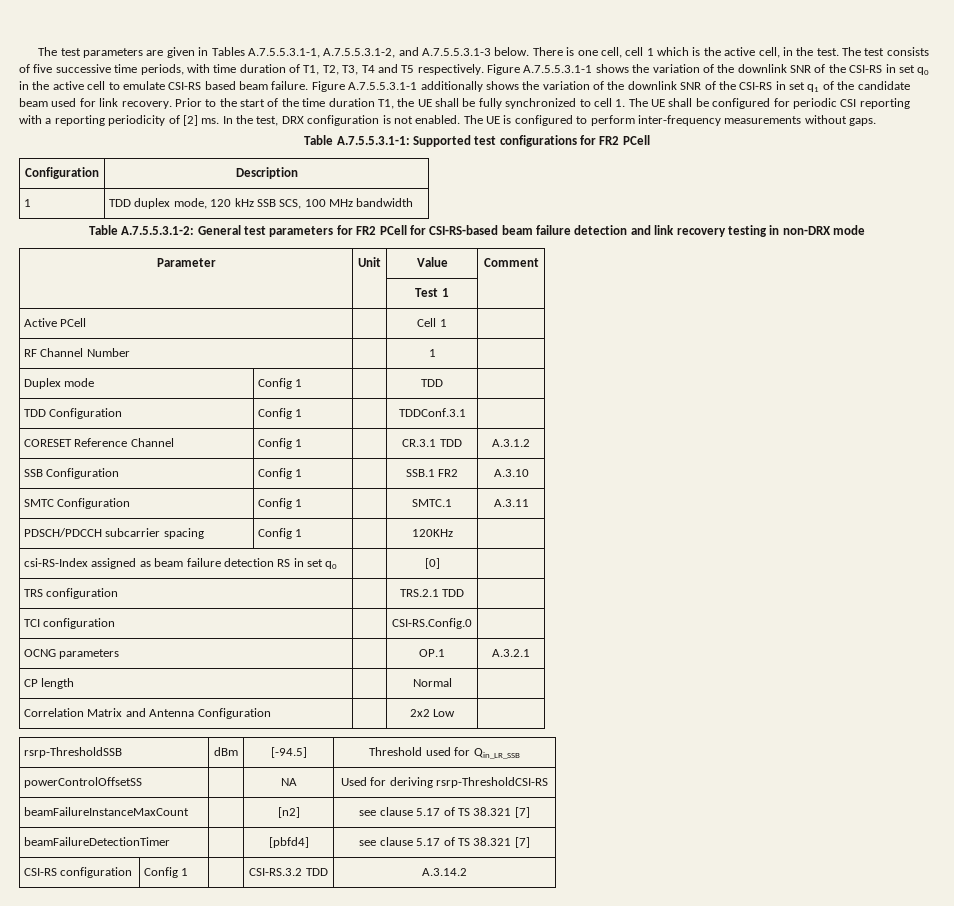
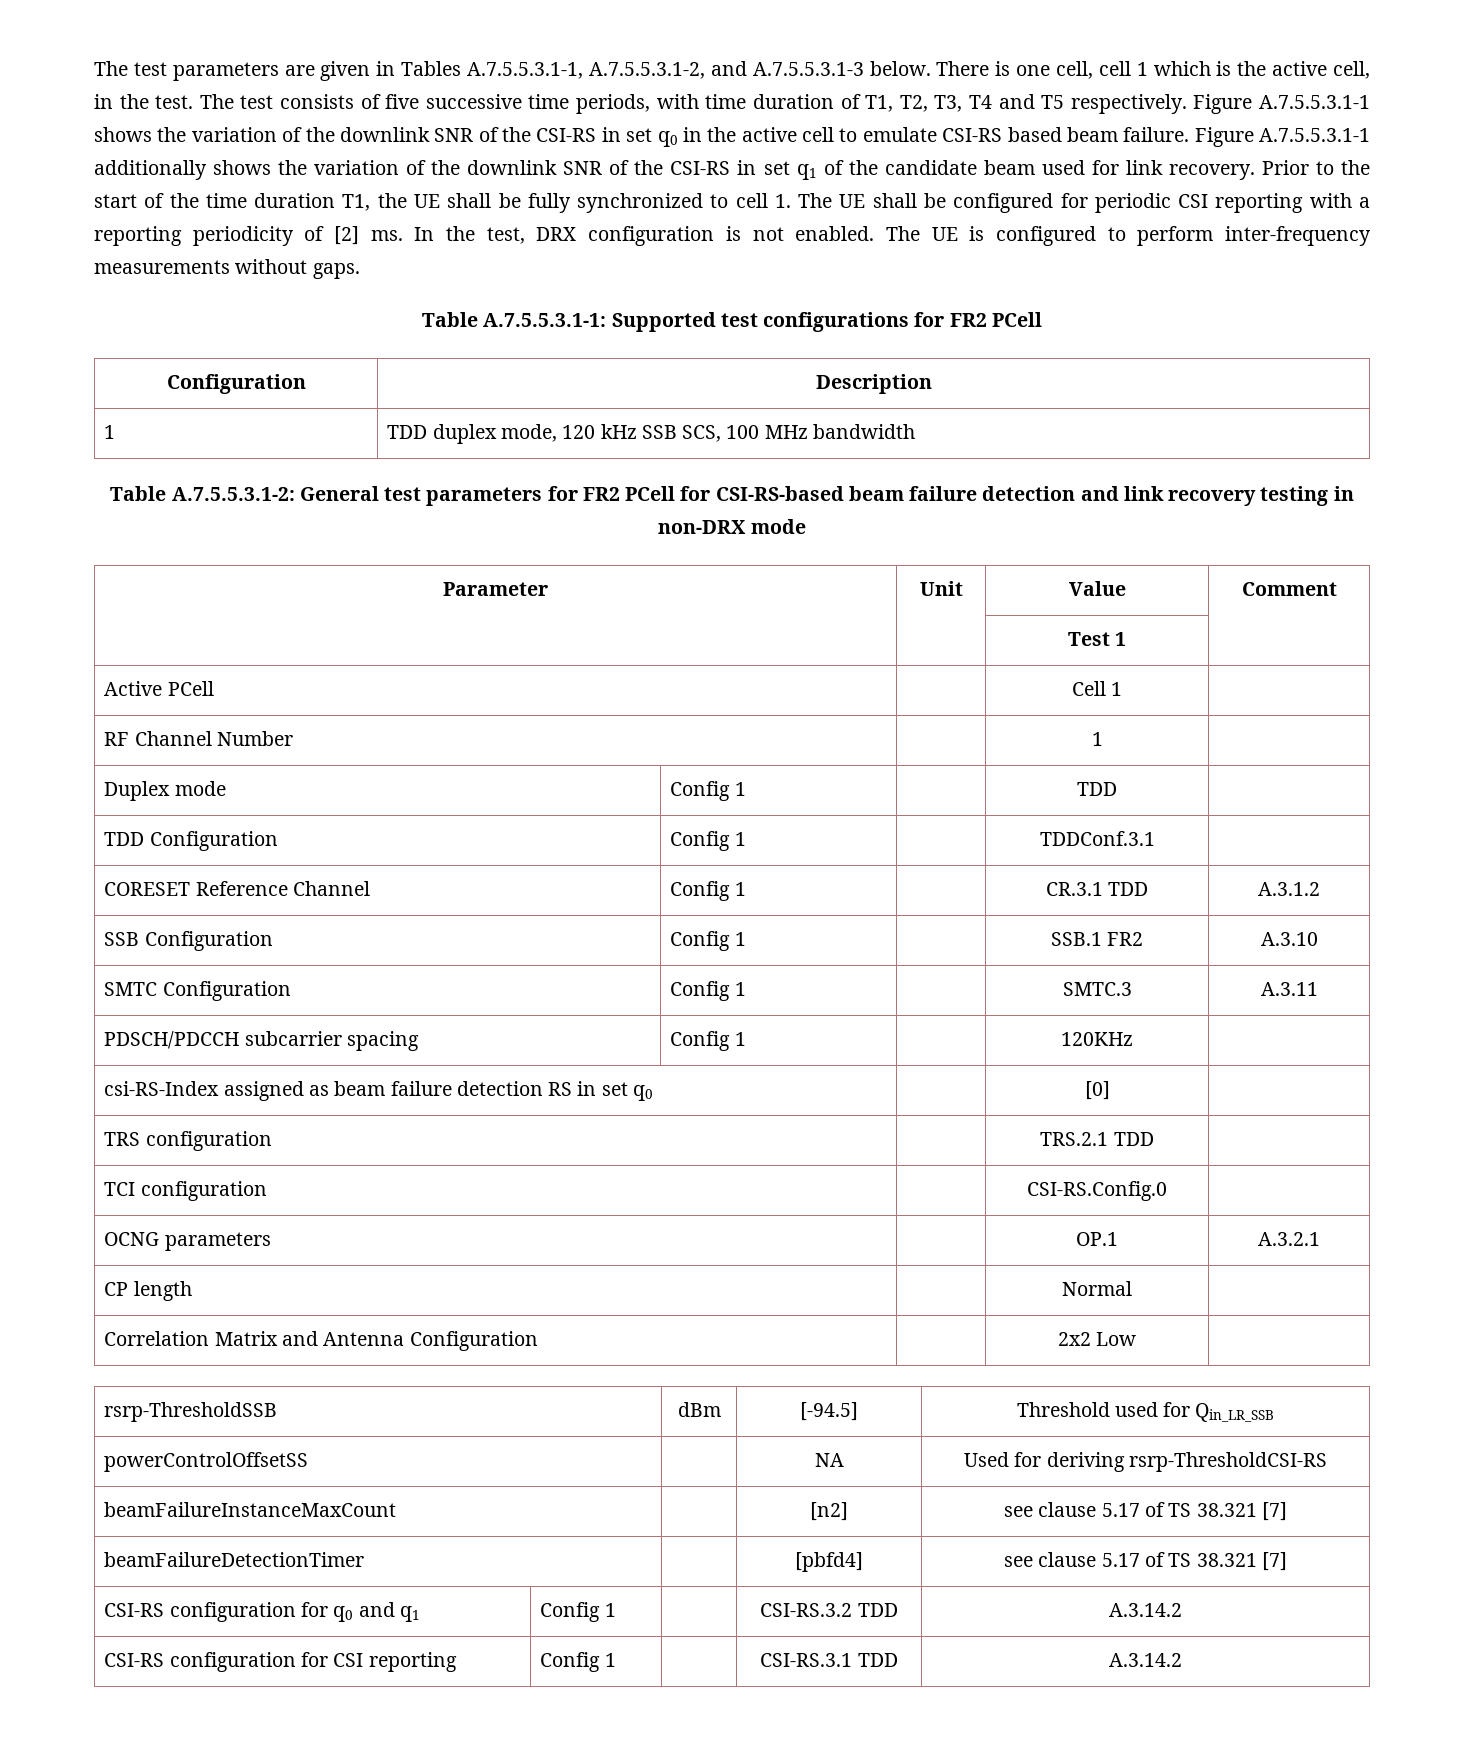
[412,499,452,507] SMTC.1 -> [1062,982,1132,996] SMTC.3
(133, 872) none -> [301,1602,420,1622] for q0 and q1
(467, 872) none -> [104,1652,457,1672] [540,1652,616,1672] [760,1653,898,1667] [1109,1653,1182,1667] // CSI-RS configuration for CSI reporting | Config 1 | | CSI-RS.3.1 TDD | A.3.14.2

